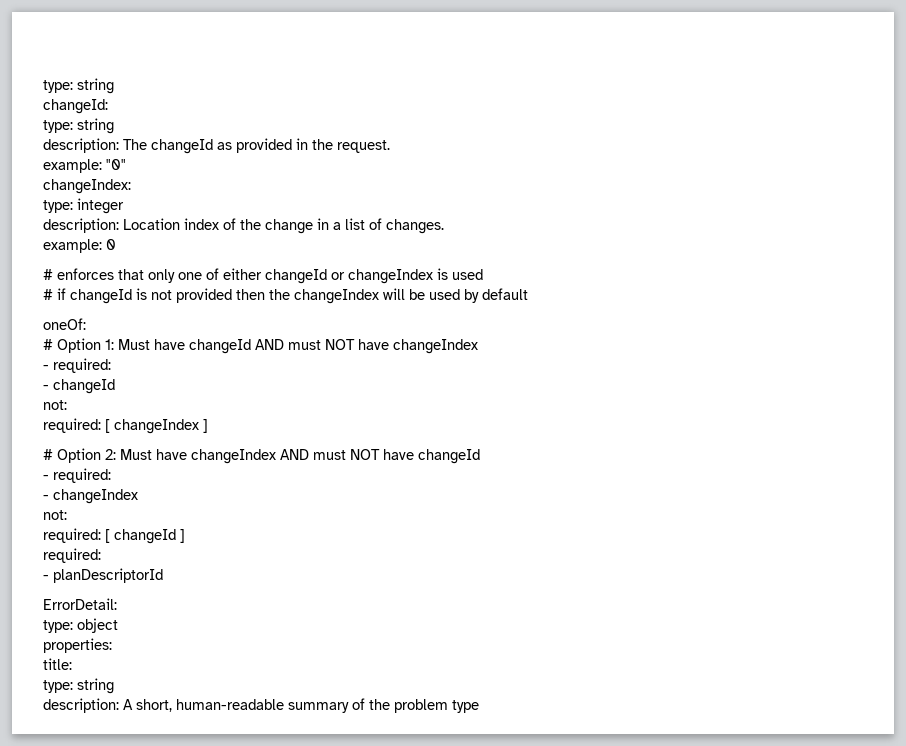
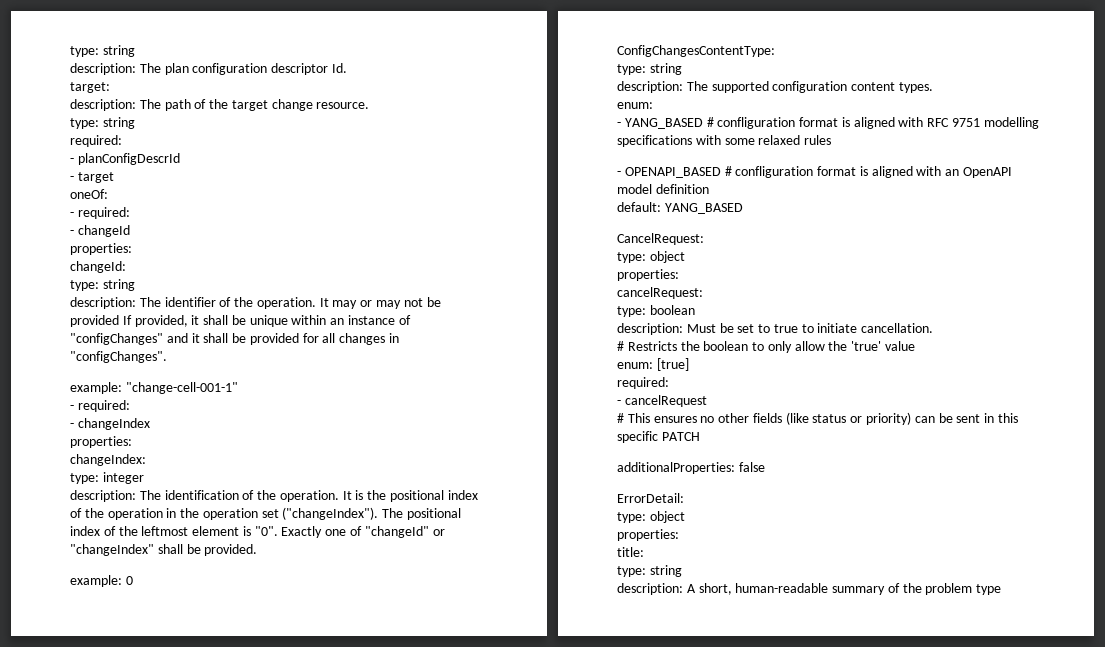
[43,78,114,94] type: string -> [70,45,135,57] [70,63,347,75] [70,82,110,93] [70,99,370,111] [70,117,135,129] [70,135,122,147] [70,153,180,165] [70,172,114,183] [70,189,108,199] [70,207,130,219] [70,225,130,237] [70,243,132,255] type: string // description: The plan configuration descriptor Id. // target: // description: The path of the target change resource. // type: string // required: // - planConfigDescrId // - target // oneOf: // - required: // - changeId // properties:
[151,138,390,154] [43,159,126,173] [43,179,131,194] [43,198,124,214] [43,218,444,234] [43,239,116,253] [43,268,483,284] [43,288,528,304] [43,318,86,330] [43,338,478,354] [43,358,111,373] [43,379,115,394] [43,400,67,410] [43,418,208,434] [43,448,480,464] [43,468,111,483] [43,489,138,504] [43,510,67,520] [43,528,185,544] [43,548,101,563] [43,568,163,583] changeId as provided in the request. // example: "0" // changeIndex: // type: integer // description: Location index of the change in a list of changes. // example: 0 // # enforces that only one of either changeId or changeIndex is used // # if changeId is not provided then the changeIndex will be used by default // oneOf: // # Option 1: Must have changeId AND must NOT have changeIndex // - required: // - changeId // not: // required: [ changeIndex ] // # Option 2: Must have changeIndex AND must NOT have changeId // - required: // - changeIndex // not: // required: [ changeId ] // required: // - planDescriptorId -> [164,297,441,309] [70,315,411,327] [70,333,400,345] [70,351,167,363] [70,382,238,394] [70,400,130,412] [70,418,150,430] [70,436,132,448] [70,454,146,466] [70,472,144,484] [70,490,478,502] [70,507,462,520] [70,526,445,538] [70,544,258,556] [70,575,133,587] [617,45,775,57] [617,63,682,75] [617,81,933,93] [617,102,653,109] [617,117,1039,129] [617,135,832,147] [617,166,1013,178] [617,184,709,194] [617,202,743,214] [617,233,704,245] [617,251,685,263] [617,269,679,281] [617,287,703,299] [617,305,695,317] [617,323,934,335] [617,341,916,353] [617,358,689,371] [617,377,669,389] [617,395,707,407] [617,412,1018,425] [617,431,700,443] [617,462,765,474] identifier of the operation. It may or may not be provided If provided, it shall be unique within an instance of "configChanges" and it shall be provided for all changes in "configChanges". // example: "change-cell-001-1" // - required: // - changeIndex // properties: // changeIndex: // type: integer // description: The identification of the operation. It is the positional index of the operation in the operation set ("changeIndex"). The positional index of the leftmost element is "0". Exactly one of "changeId" or "changeIndex" shall be provided. // example: 0 // ConfigChangesContentType: // type: string // description: The supported configuration content types. // enum: // - YANG_BASED # confliguration format is aligned with RFC 9751 modelling specifications with some relaxed rules // - OPENAPI_BASED # confliguration format is aligned with an OpenAPI model definition // default: YANG_BASED // CancelRequest: // type: object // properties: // cancelRequest: // type: boolean // description: Must be set to true to initiate cancellation. // # Restricts the boolean to only allow the 'true' value // enum: [true] // required: // - cancelRequest // # This ensures no other fields (like status or priority) can be sent in this specific PATCH // additionalProperties: false

